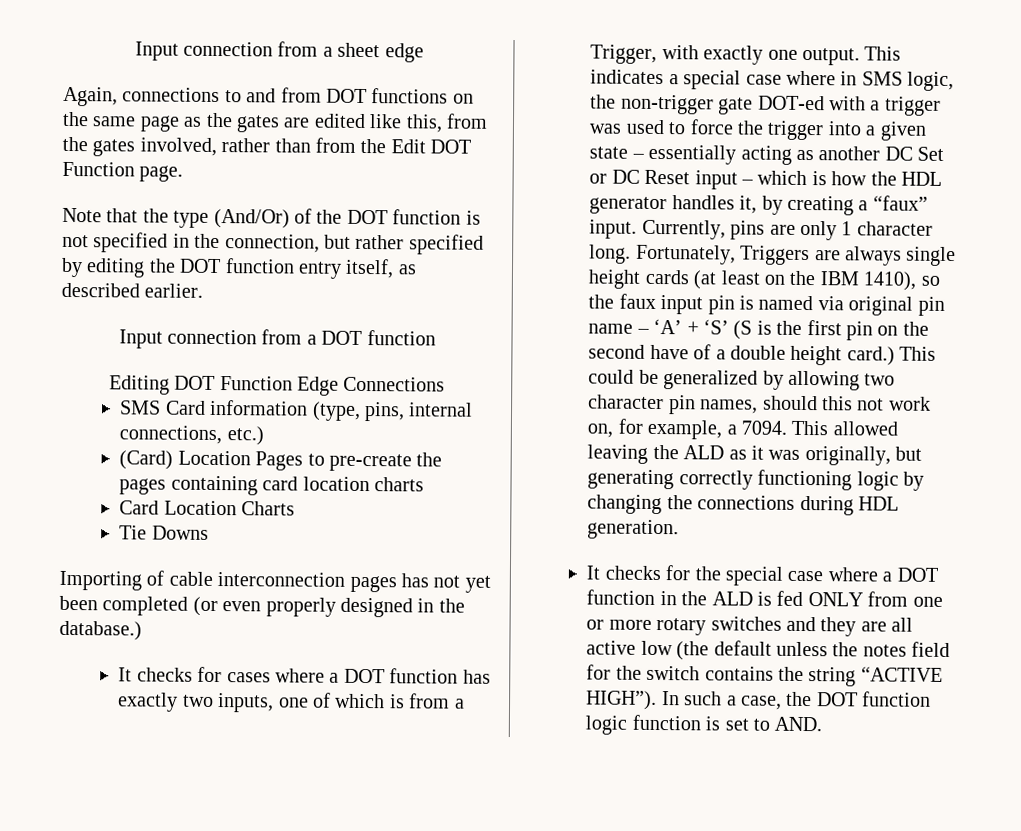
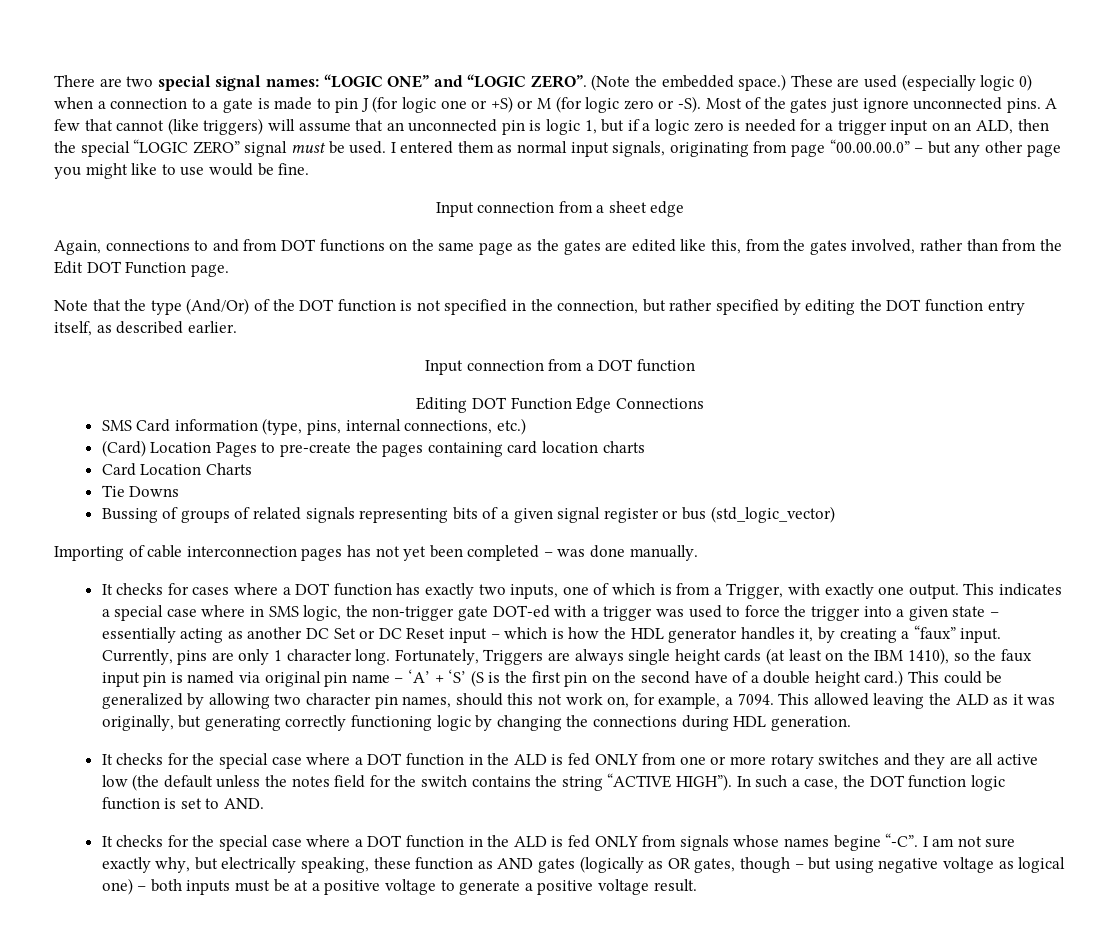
(134, 51) none -> [54,74,1032,91] [54,96,1058,113] [54,118,1049,135] [54,139,1061,157] [54,163,310,179] There are two special signal names: “LOGIC ONE” and “LOGIC ZERO”. (Note the embedded space.) These are used (especially logic 0) when a connection to a gate is made to pin J (for logic one or +S) or M (for logic zero or -S). Most of the gates just ignore unconnected pins. A few that cannot (like triggers) will assume that an unconnected pin is logic 1, but if a logic zero is needed for a trigger input on an ALD, then the special “LOGIC ZERO” signal must be used. I entered them as normal input signals, originating from page “00.00.00.0” – but any other page you might like to use would be fine. //
(209, 532) none -> [101,506,835,523] // Bussing of groups of related signals representing bits of a given signal register or bus (std_logic_vector)
[192,596,465,618] [59,620,142,641] (or even properly designed in the database.) -> [543,545,698,561] – was done manually.
(823, 724) none -> [101,833,1016,851] [101,856,1066,873] [101,878,697,895] // It checks for the special case where a DOT function in the ALD is fed ONLY from signals whose names begine “-C”. I am not sure exactly why, but electrically speaking, these function as AND gates (logically as OR gates, though – but using negative voltage as logical one) – both inputs must be at a positive voltage to generate a positive voltage result.

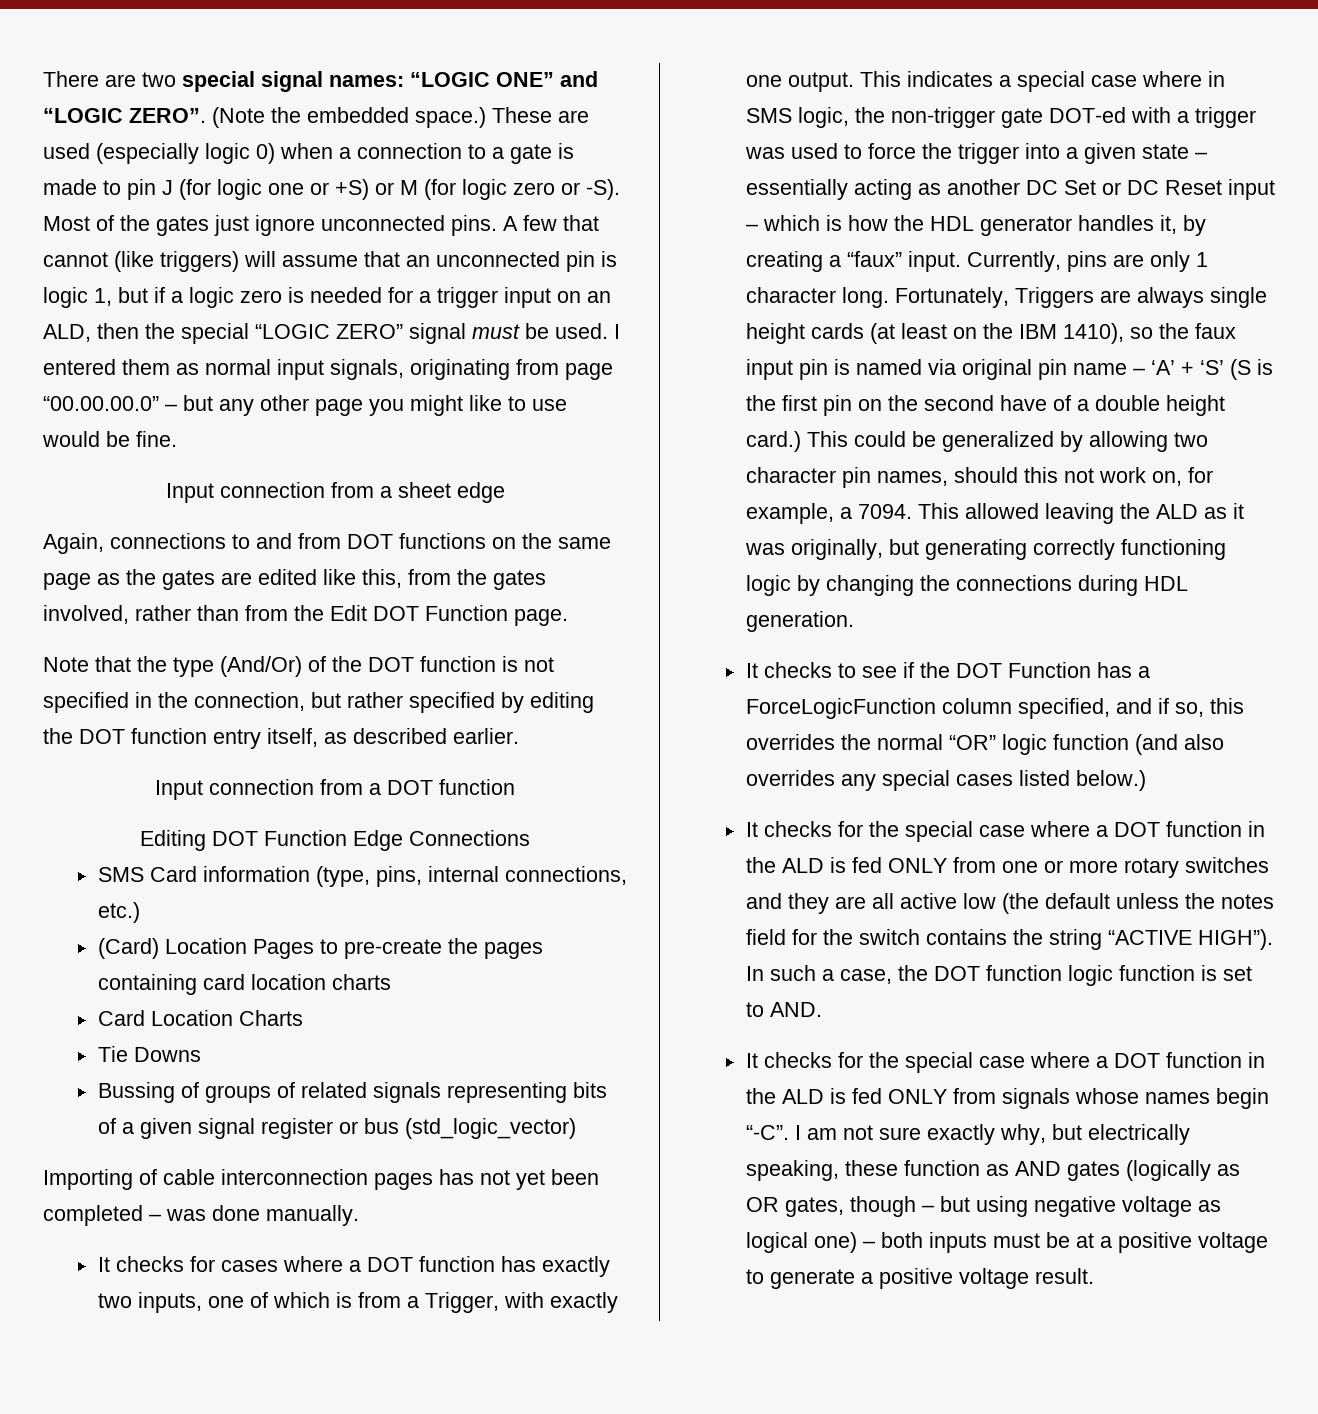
(851, 723) none -> [745,662,1150,678] [745,698,1244,719] [745,734,1224,755] [745,770,1146,791] // It checks to see if the DOT Function has a ForceLogicFunction column specified, and if so, this overrides the normal “OR” logic function (and also overrides any special cases listed below.)
[833,835,881,851] begine -> [1215,1088,1269,1109] begin

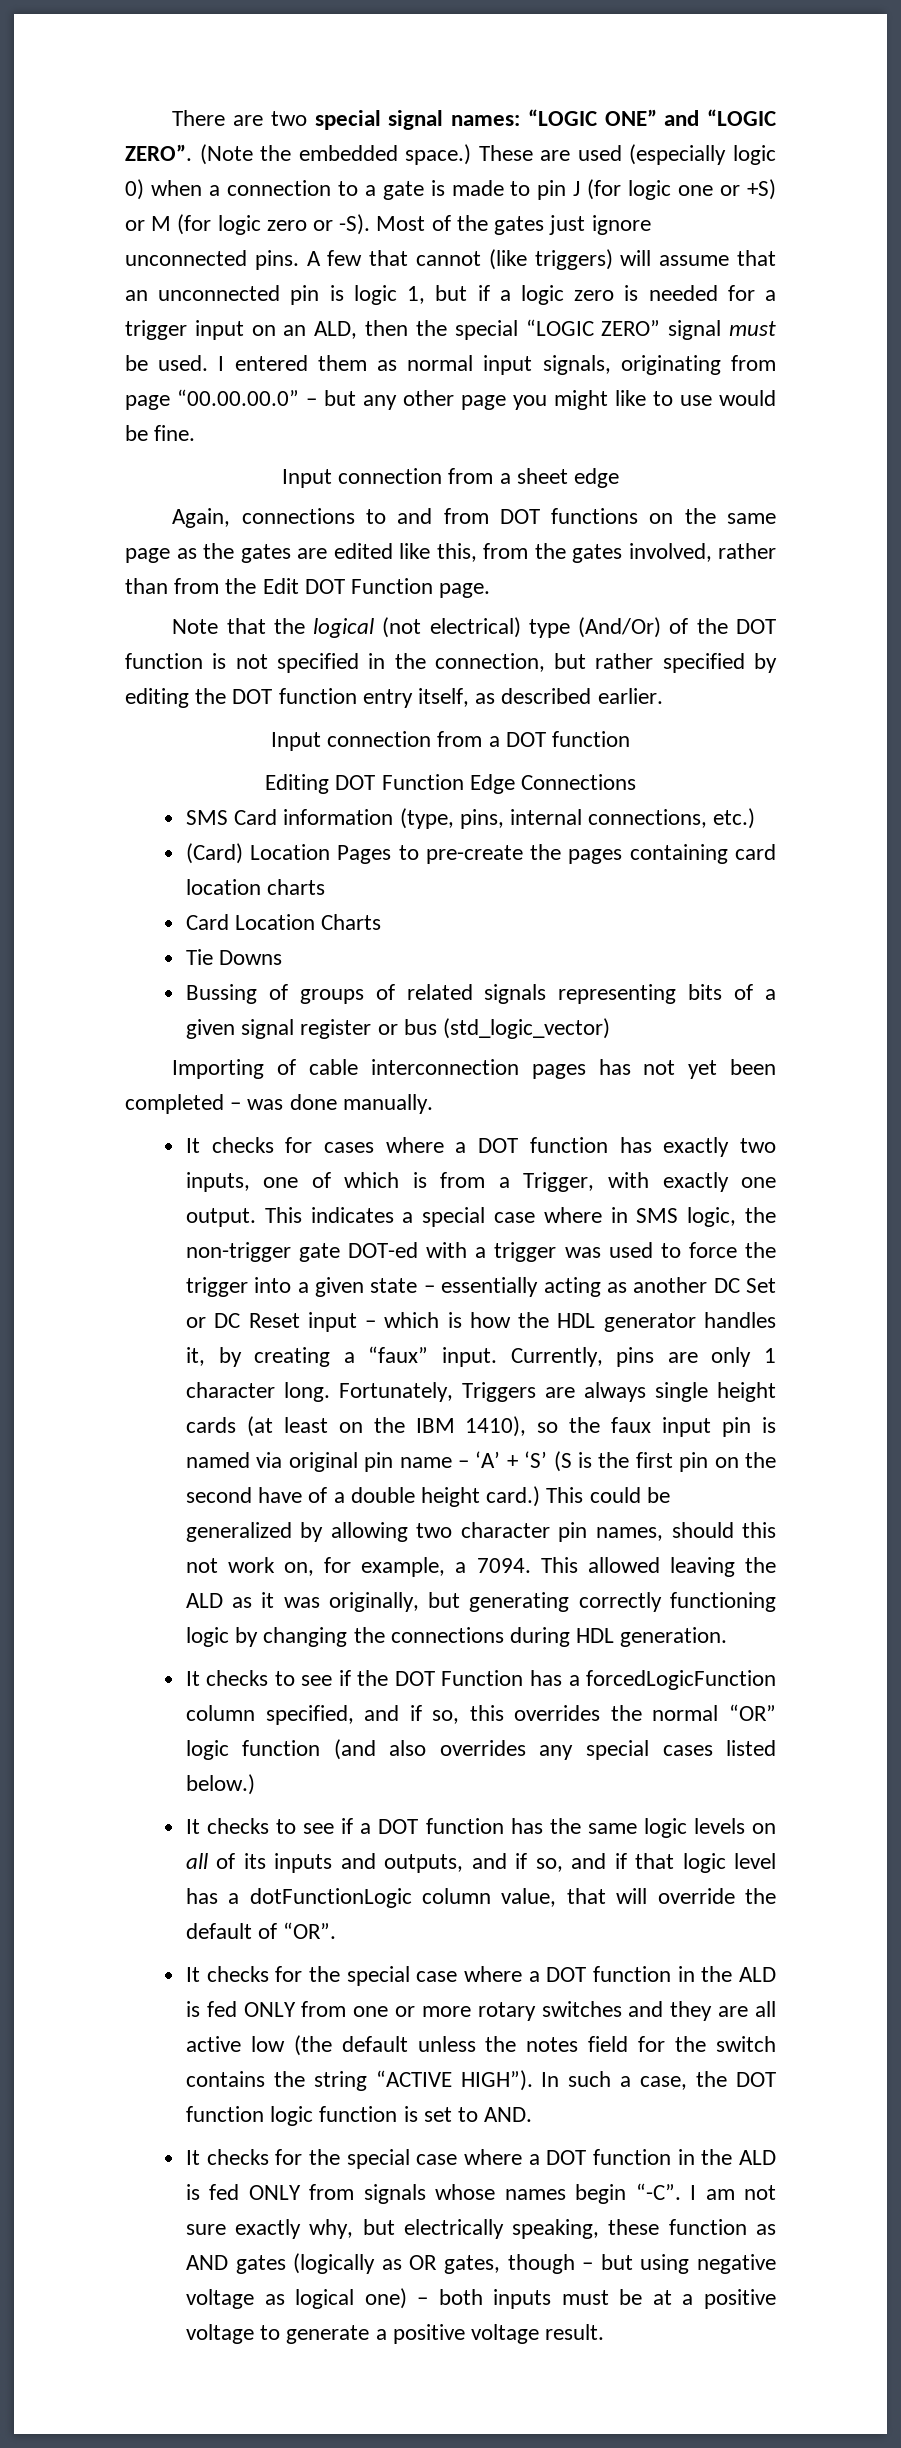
(167, 664) none -> [313,617,521,638] logical (not electrical)
[745,698,936,719] ForceLogicFunction -> [586,1670,776,1690] forcedLogicFunction
(1146, 780) none -> [185,1818,777,1838] [185,1853,777,1873] [185,1888,776,1908] [185,1922,337,1939] // It checks to see if a DOT function has the same logic levels on all of its inputs and outputs, and if so, and if that logic level has a dotFunctionLogic column value, that will override the default of “OR”.

